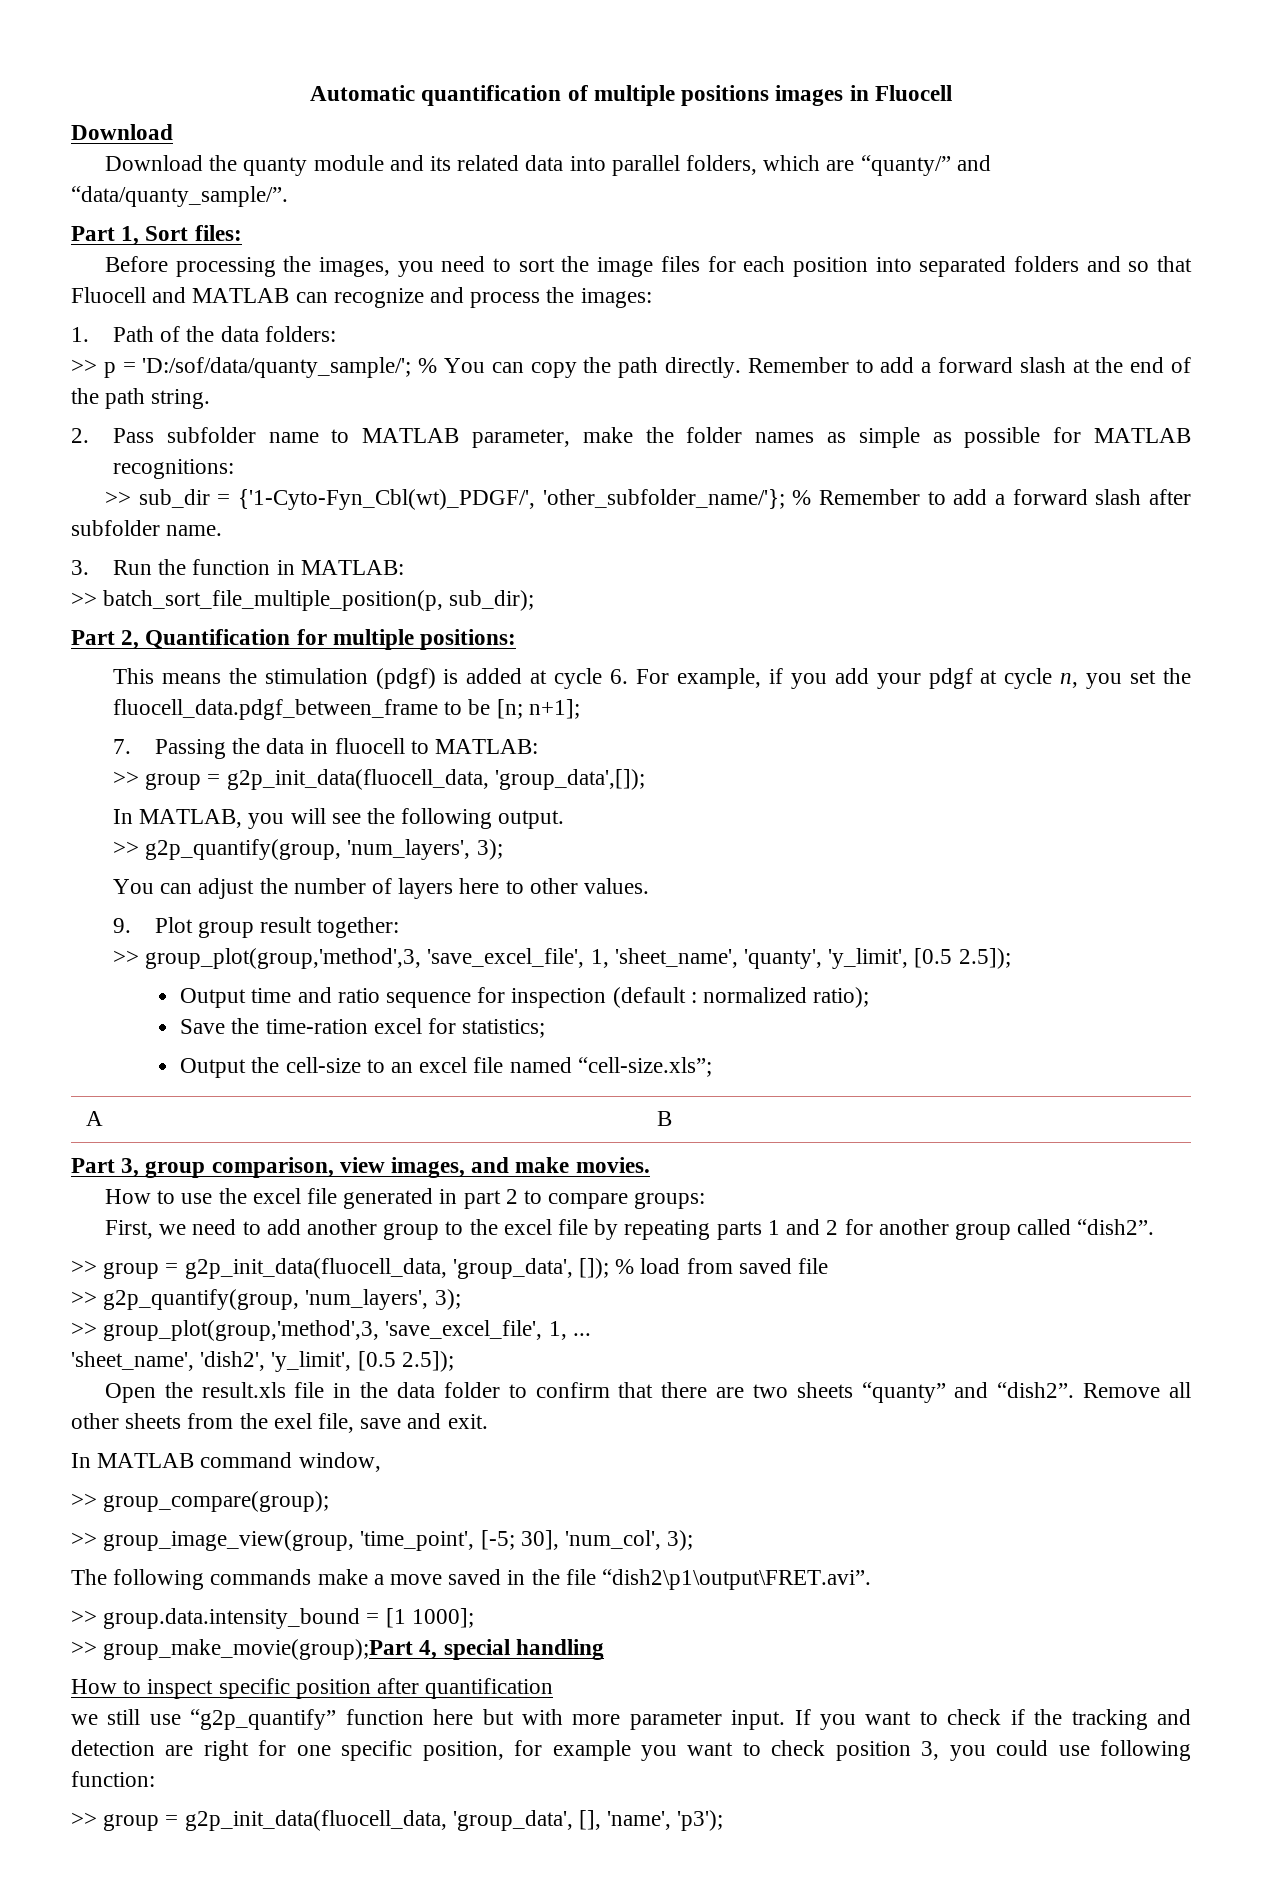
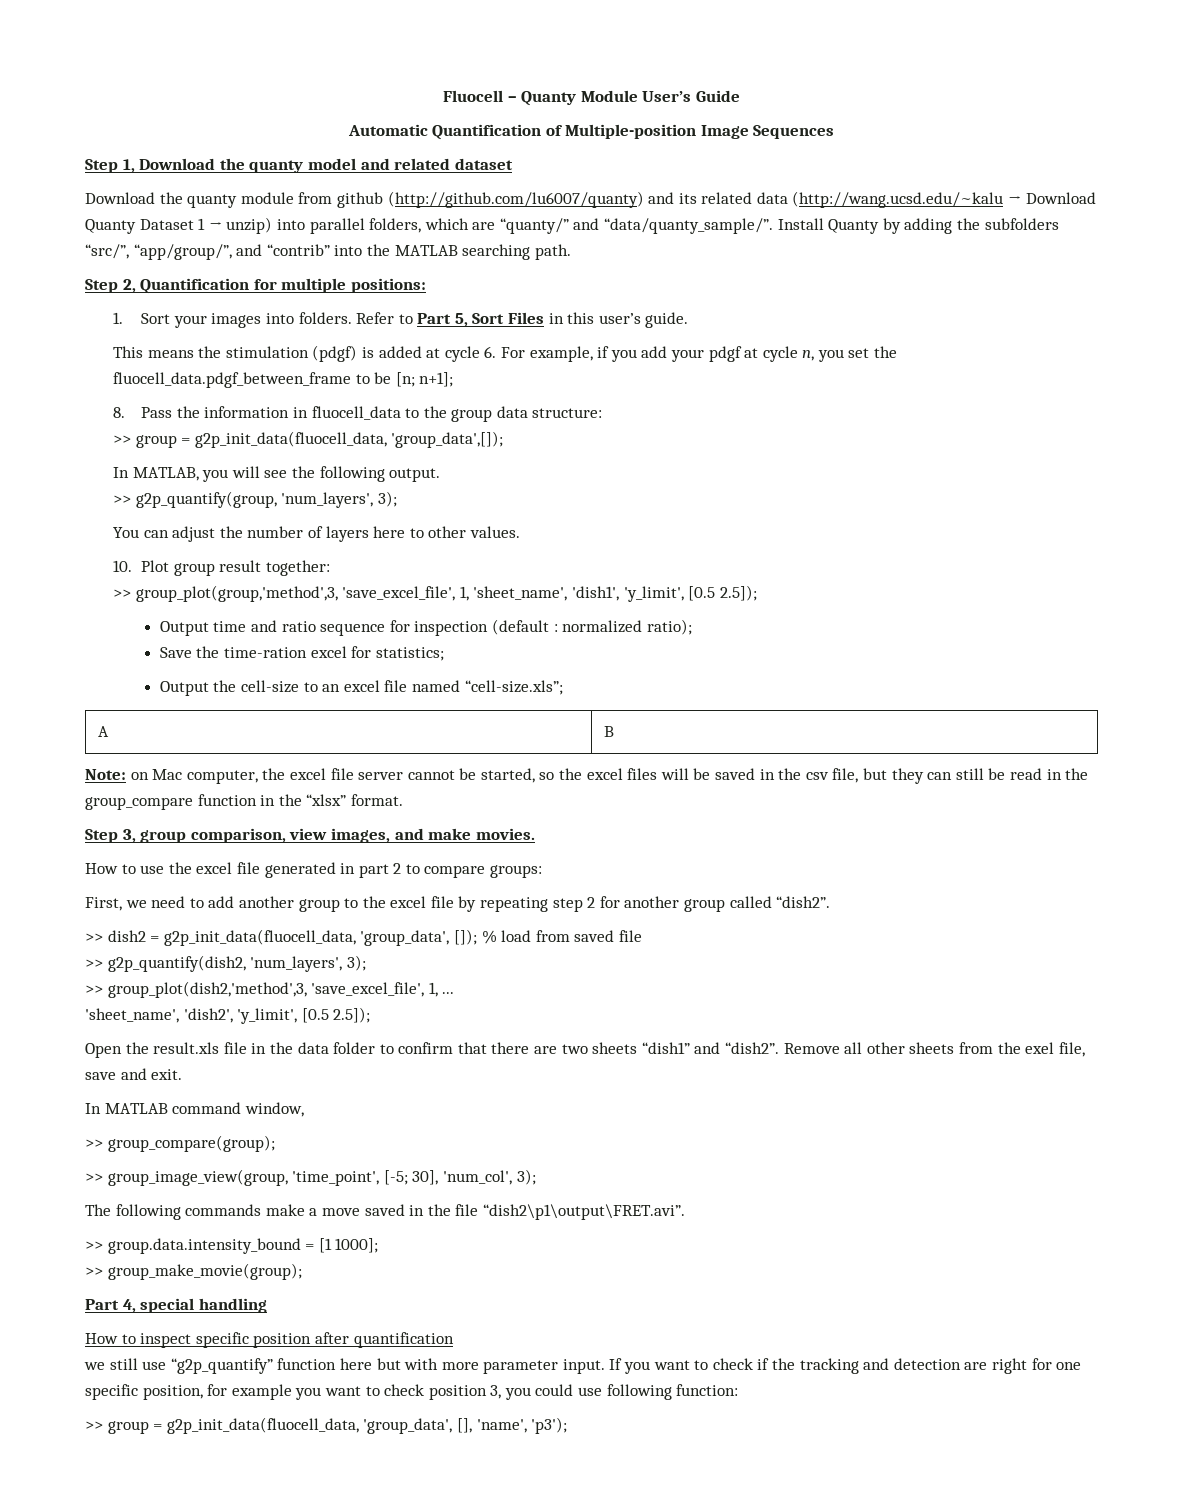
[310,85,952,106] [71,124,173,140] Automatic quantification of multiple positions images in Fluocell // Download -> [443,90,740,106] [347,124,835,140] [85,158,513,173] Fluocell – Quanty Module User’s Guide // Automatic Quantification of Multiple-position Image Sequences // Step 1, Download the quanty model and related dataset
(384, 163) none -> [298,191,644,208] from github (http://github.com/lu6007/quanty)
(564, 163) none -> [792,191,1096,208] [85,217,273,234] (http://wang.ucsd.edu/~kalu → Download Quanty Dataset 1 → unzip)
[71,225,242,246] [104,256,1193,277] [71,287,652,308] [71,326,336,342] [71,357,1191,378] [71,388,211,409] [71,427,1191,448] [112,459,234,479] [104,489,1191,510] [71,520,223,536] [71,559,404,575] [71,590,535,611] [71,630,115,645] // Part 1, Sort files: // Before processing the images, you need to sort the image files for each position into separated folders and so that Fluocell and MATLAB can recognize and process the images: // 1. Path of the data folders: // >> p = 'D:/sof/data/quanty_sample/'; % You can copy the path directly. Remember to add a forward slash at the end of the path string. // 2. Pass subfolder name to MATLAB parameter, make the folder names as simple as possible for MATLAB recognitions: // >> sub_dir = {'1-Cyto-Fyn_Cbl(wt)_PDGF/', 'other_subfolder_name/'}; % Remember to add a forward slash after subfolder name. // 3. Run the function in MATLAB: // >> batch_sort_file_multiple_position(p, sub_dir); // Part -> [777,218,1059,234] [85,244,571,260] [85,279,118,293] Install Quanty by adding the subfolders “src/”, “app/group/”, and “contrib” into the MATLAB searching path. // Step
(517, 639) none -> [113,312,689,328] // 1. Sort your images into folders. Refer to Part 5, Sort Files in this user’s guide.
[112,738,539,759] 7. Passing the data in fluocell to MATLAB: -> [113,406,603,422] 8. Pass the information in fluocell_data to the group data structure:
[112,918,131,933] 9. -> [113,560,133,572] 10.
[743,949,822,969] 'quanty', -> [572,586,620,601] 'dish1',
[71,1158,115,1173] Part -> [85,768,1089,784] [85,794,403,810] [85,829,118,843] Note: on Mac computer, the excel file server cannot be started, so the excel files will be saved in the csv file, but they can still be read in the group_compare function in the “xlsx” format. // Step
[716,1219,821,1240] parts 1 and -> [552,898,583,912] step
[103,1262,160,1279] group -> [107,930,146,942] dish2
[103,1289,300,1310] g2p_quantify(group, -> [107,955,246,972] g2p_quantify(dish2,
[103,1320,380,1341] group_plot(group,'method',3, -> [107,981,307,998] group_plot(dish2,'method',3,
[861,1382,946,1403] “quanty” -> [641,1042,690,1054] “dish1”
[103,1639,414,1660] group_make_movie(group);Part -> [107,1263,302,1280] [85,1299,119,1310] group_make_movie(group); // Part

